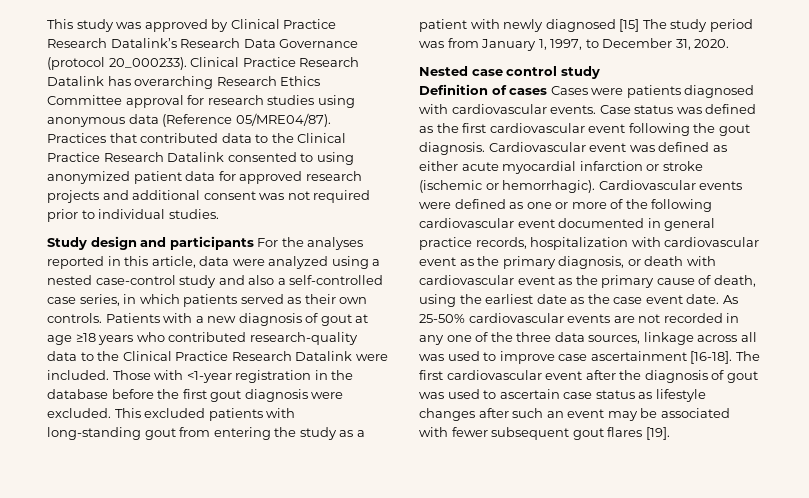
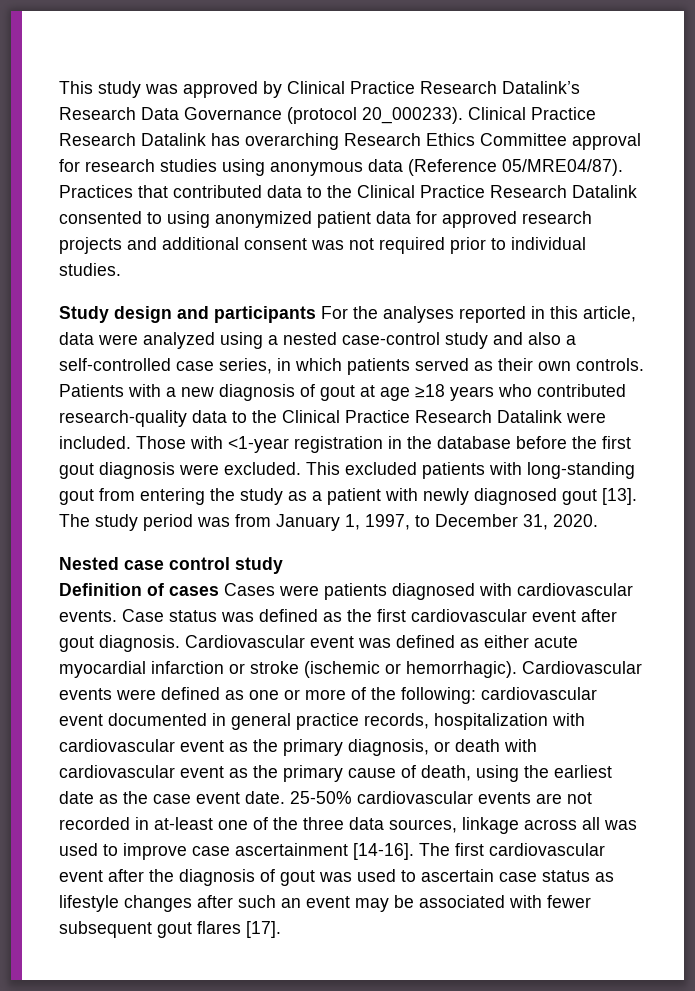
[619,19,640,32] [15] -> [562,488,637,505] gout [13].
[628,123,716,136] following the -> [581,609,617,622] after
[651,199,713,212] following -> [401,687,476,704] following:
[722,295,738,304] As -> (285, 797) none
[419,335,444,345] any -> [154,817,213,830] at-least
[690,351,733,364] [16-18]. -> [353,843,414,860] [14-16].
[645,427,670,440] [19]. -> [246,921,281,938] [17].

